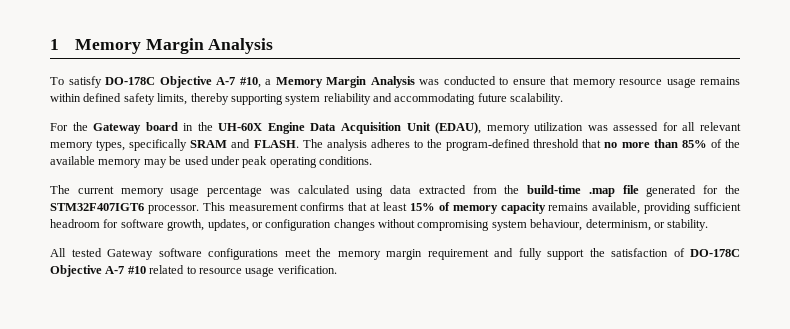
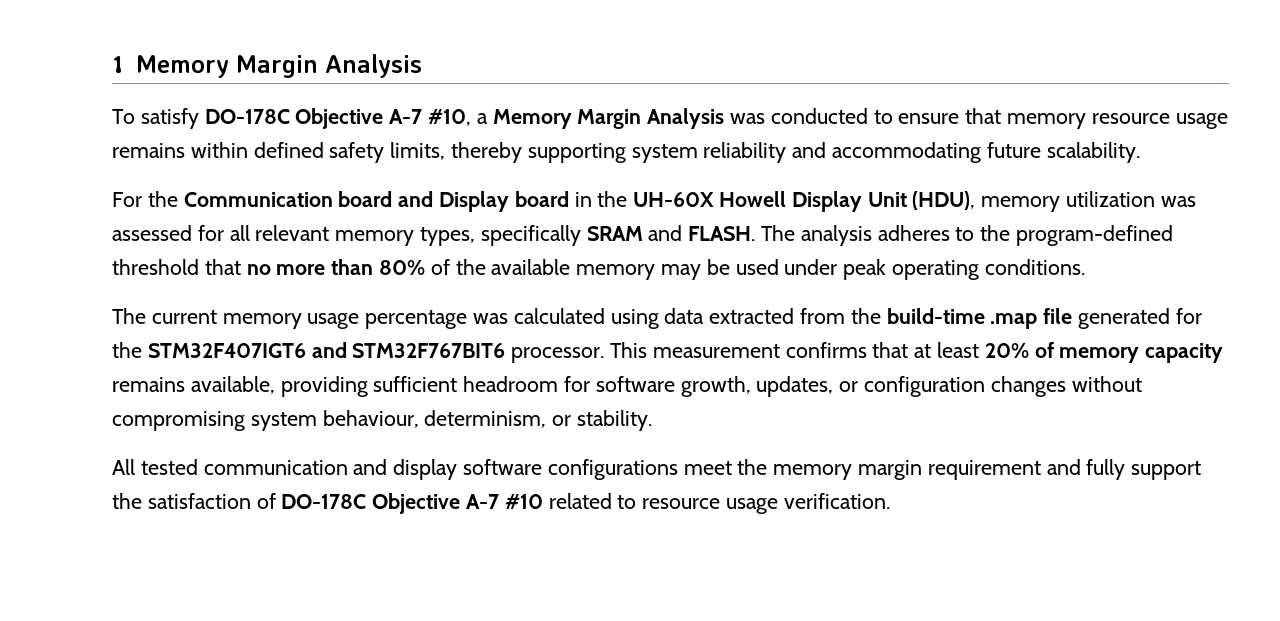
[93,122,482,134] Gateway board in the UH-60X Engine Data Acquisition Unit (EDAU), -> [183,191,976,212] Communication board and Display board in the UH-60X Howell Display Unit (HDU),
[681,140,707,148] 85% -> [379,260,426,275] 80%
(144, 207) none -> [311,342,506,358] and STM32F767BIT6
[409,203,435,211] 15% -> [984,343,1029,358] 20%
[107,249,153,260] Gateway -> [203,459,458,480] communication and display

